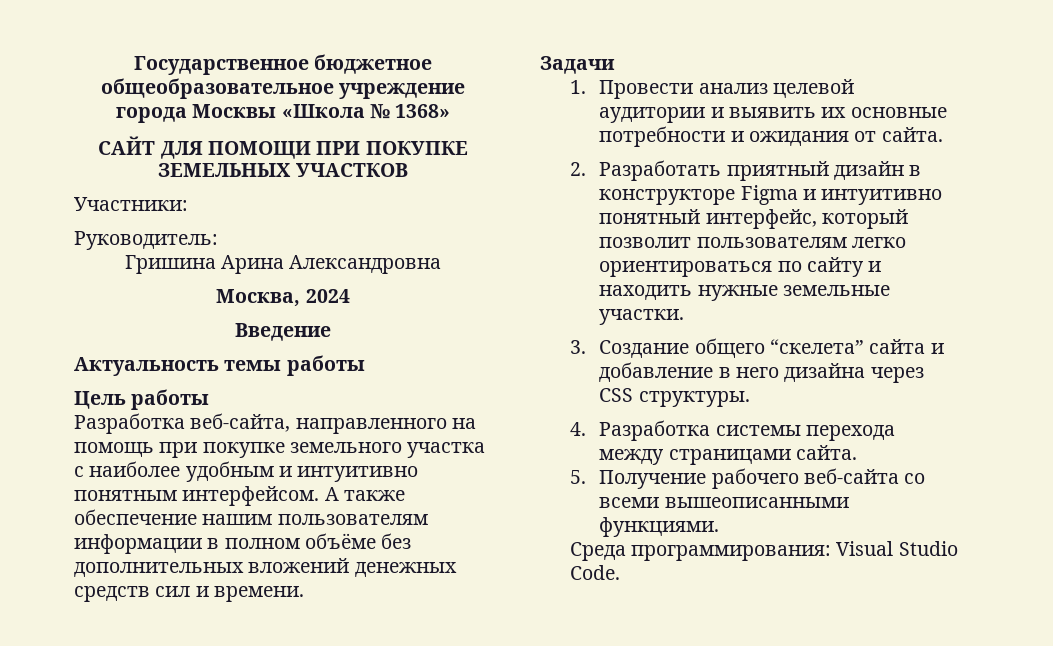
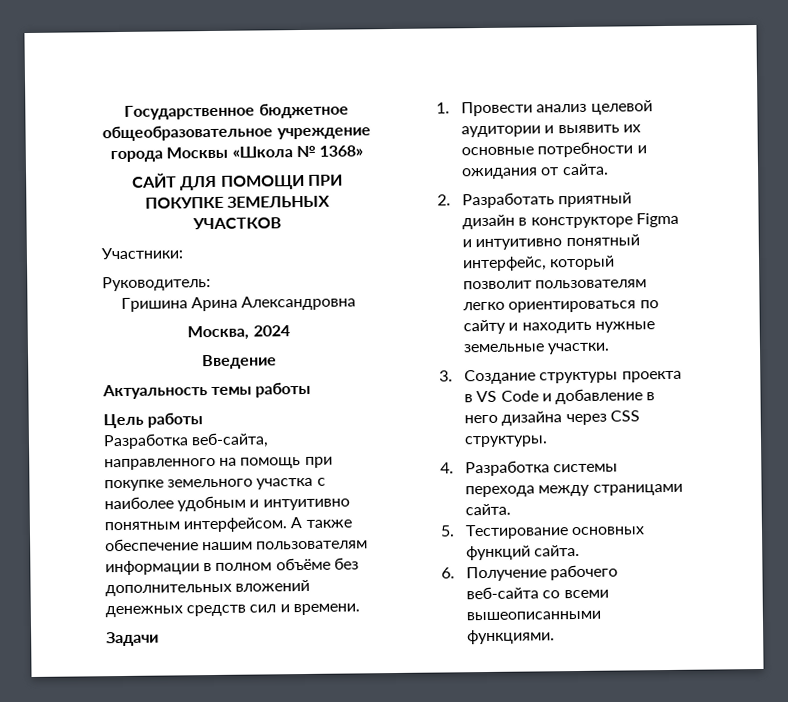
[694,338,926,358] общего “скелета” сайта -> [539,370,682,384] [464,390,539,403] структуры проекта в VS Code
(586, 477) none -> [465,524,646,540] [466,544,581,561] [440,567,455,579] Тестирование основных функций сайта. // 6.
[569,541,958,561] [569,565,620,580] // Среда программирования: Visual Studio Code. -> (556, 637) none

